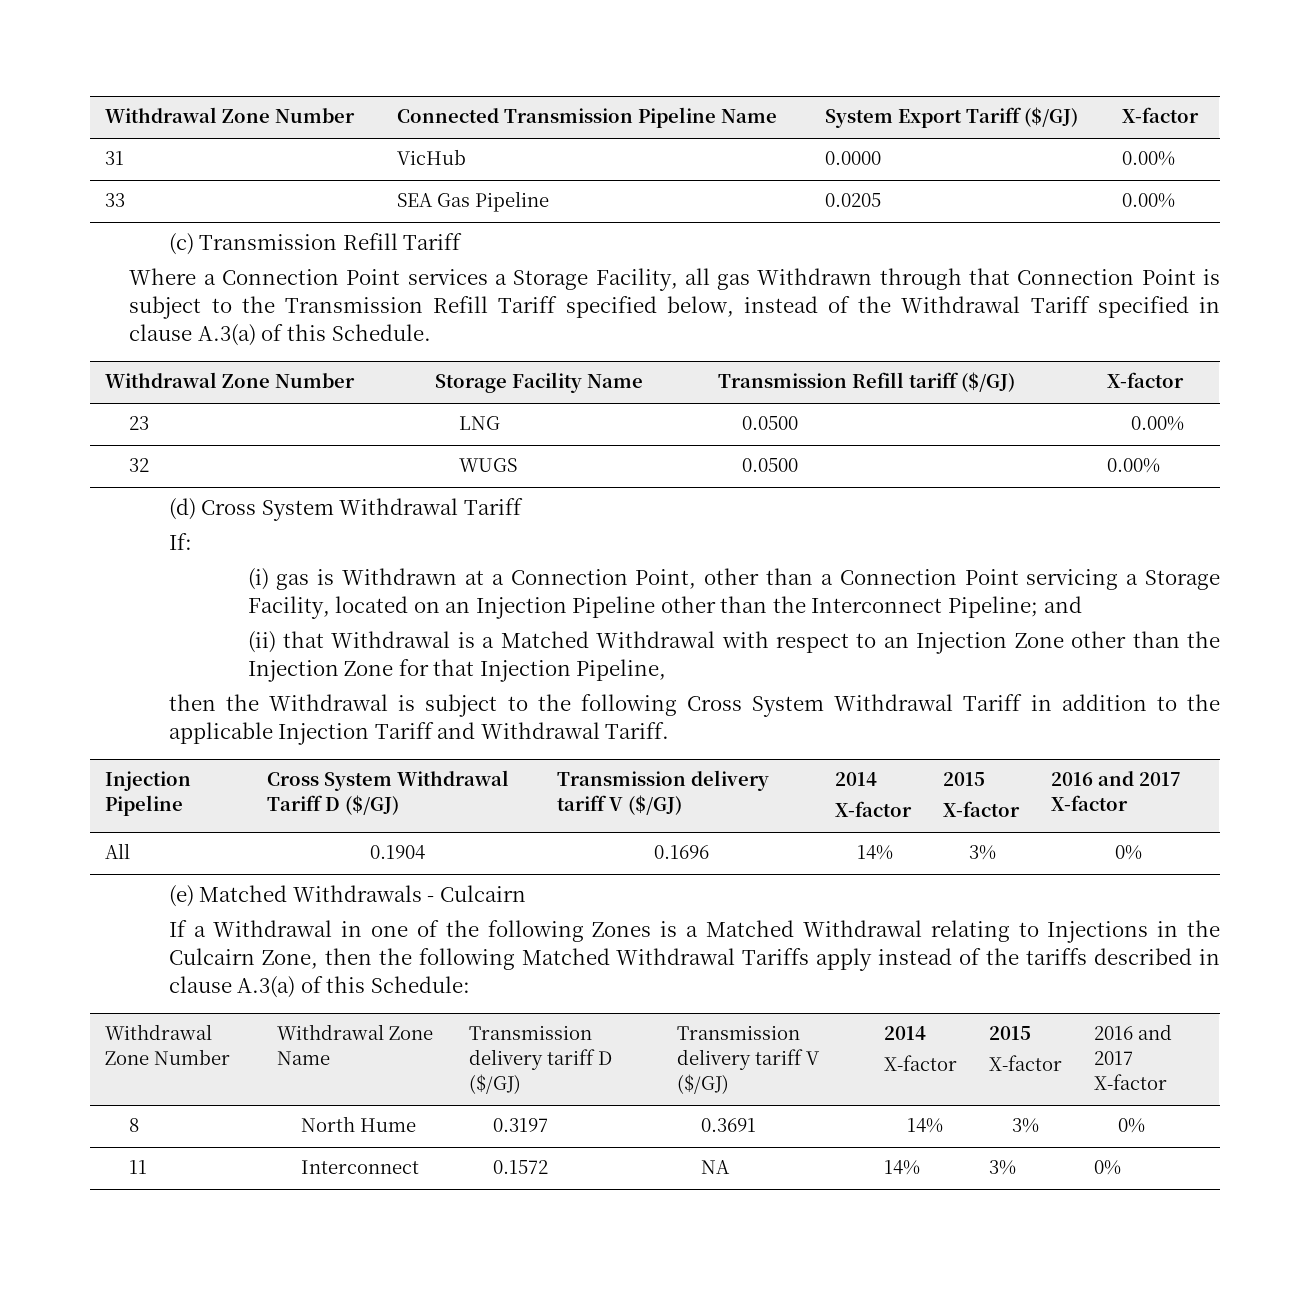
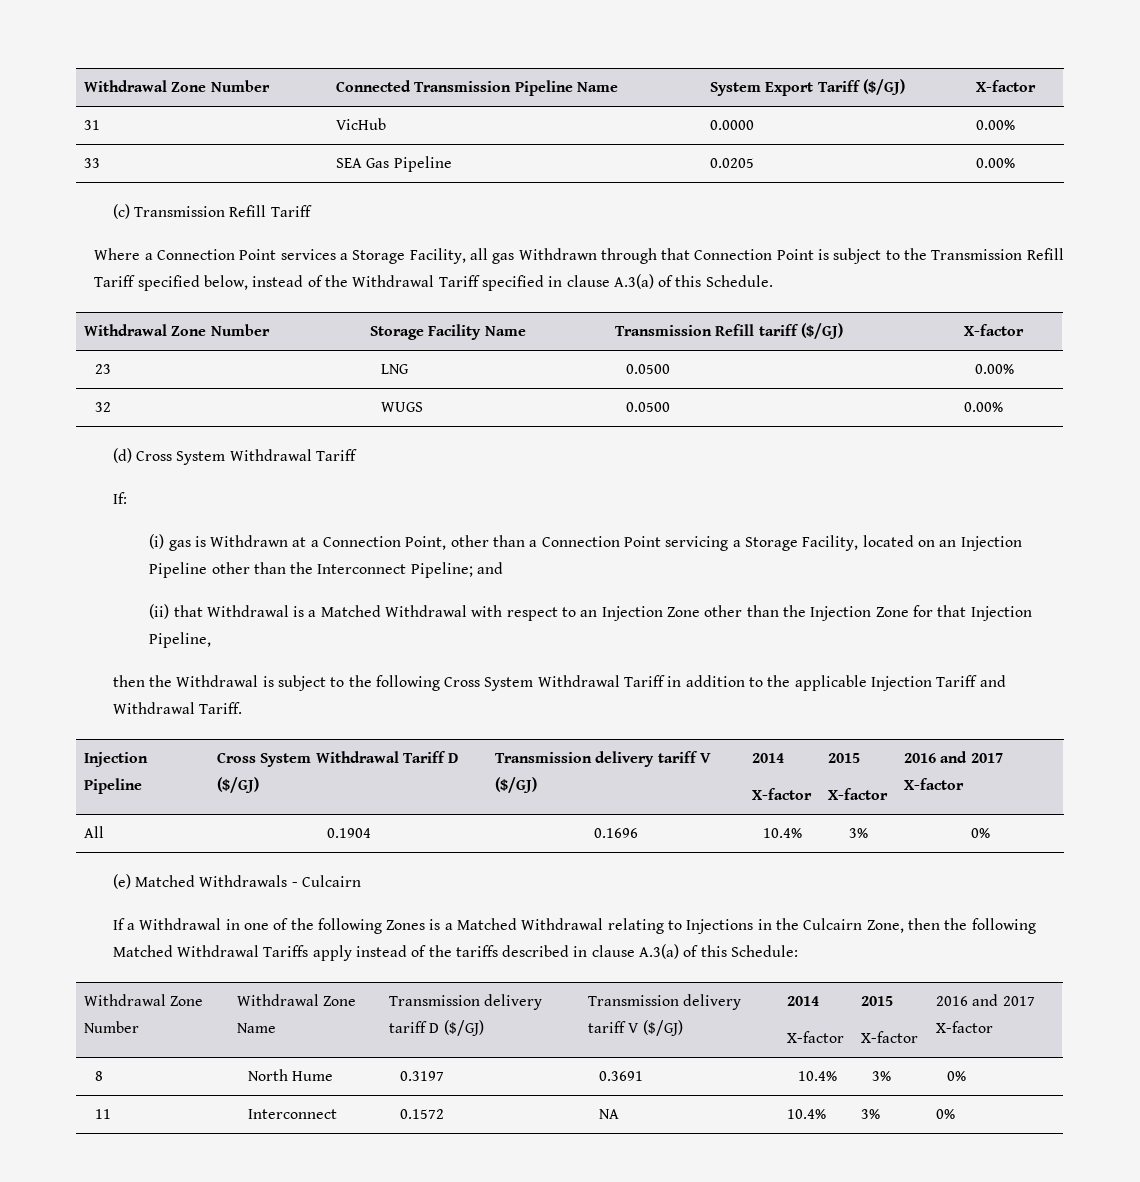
[856,845,893,860] 14% -> [763,828,802,838] 10.4%
[906,1118,943,1133] 14% -> [798,1071,838,1081] 10.4%
[884,1160,921,1175] 14% -> [787,1109,827,1119] 10.4%

